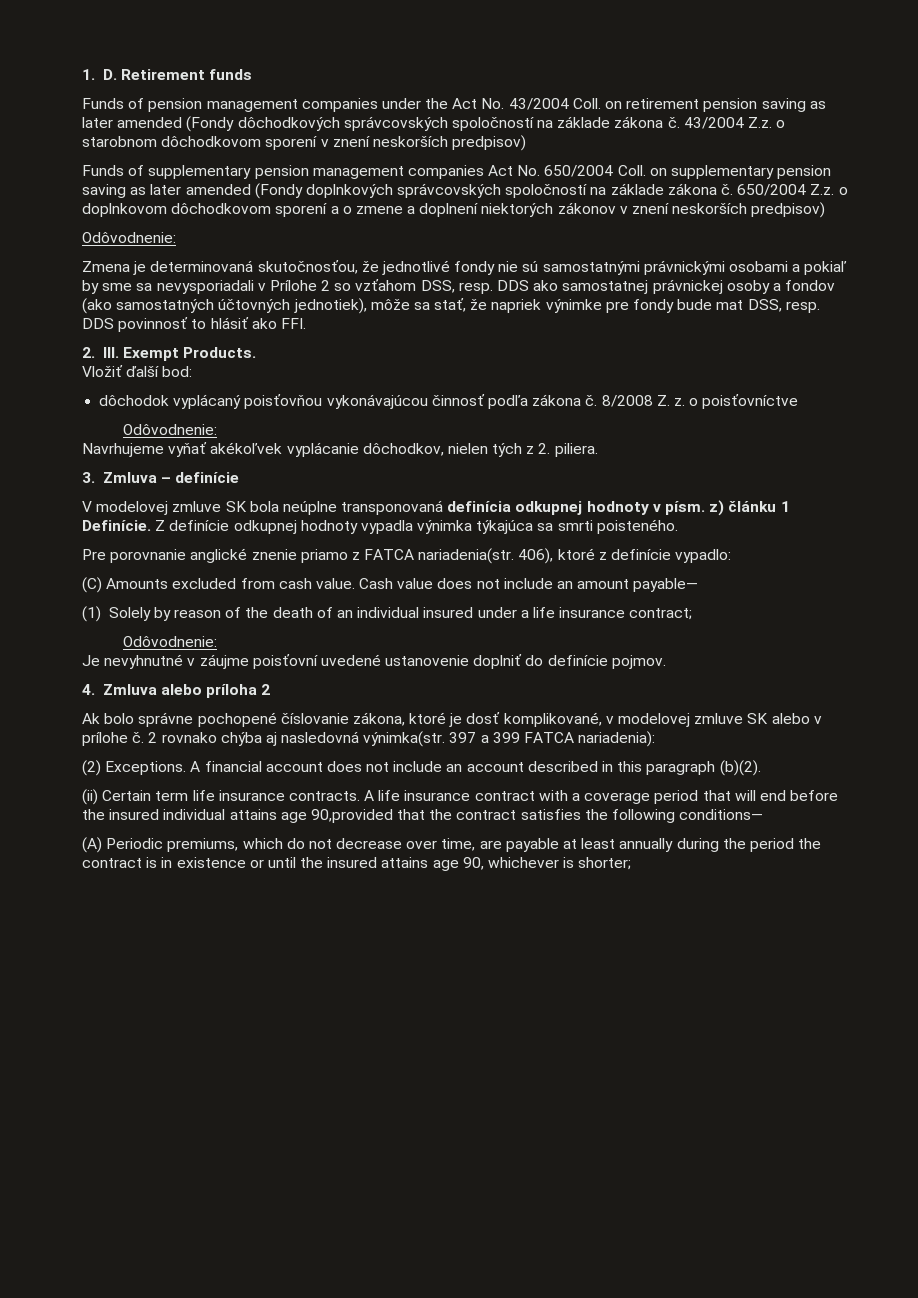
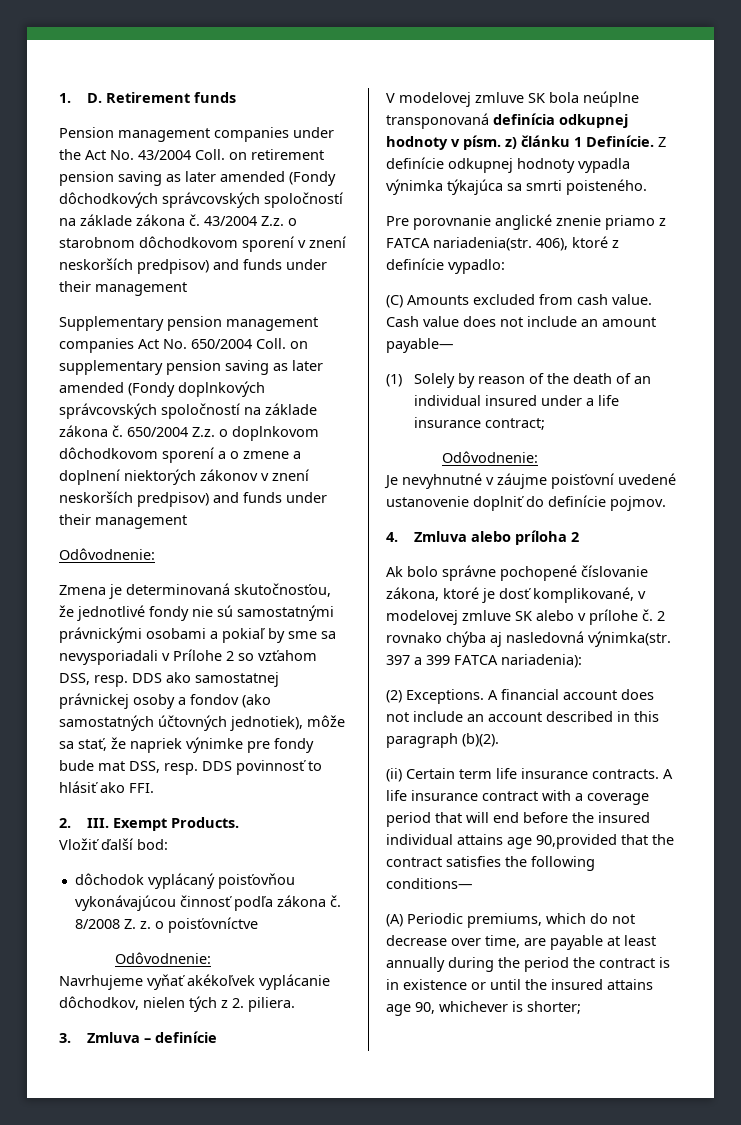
[82,98,203,112] Funds of pension -> [59,127,114,138] Pension
[82,165,252,179] // Funds of supplementary -> [213,259,327,270] [59,281,187,296] [59,316,164,331] and funds under their management // Supplementary
(826, 210) none -> [213,492,327,503] [59,514,187,529] and funds under their management

